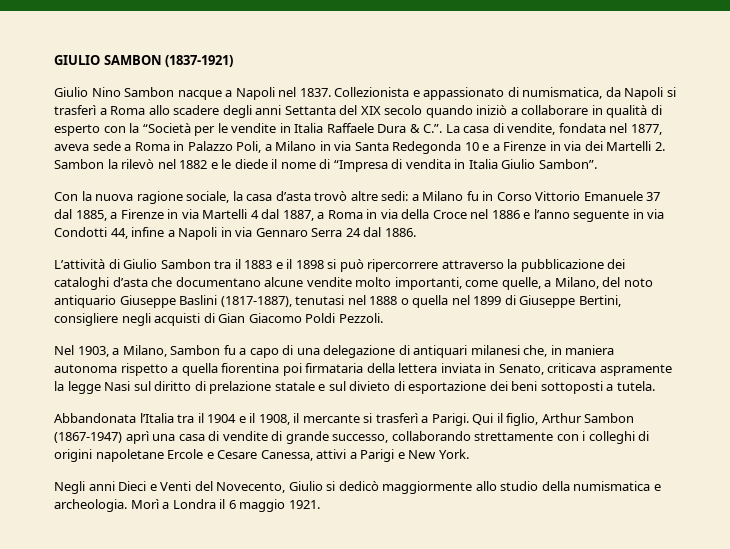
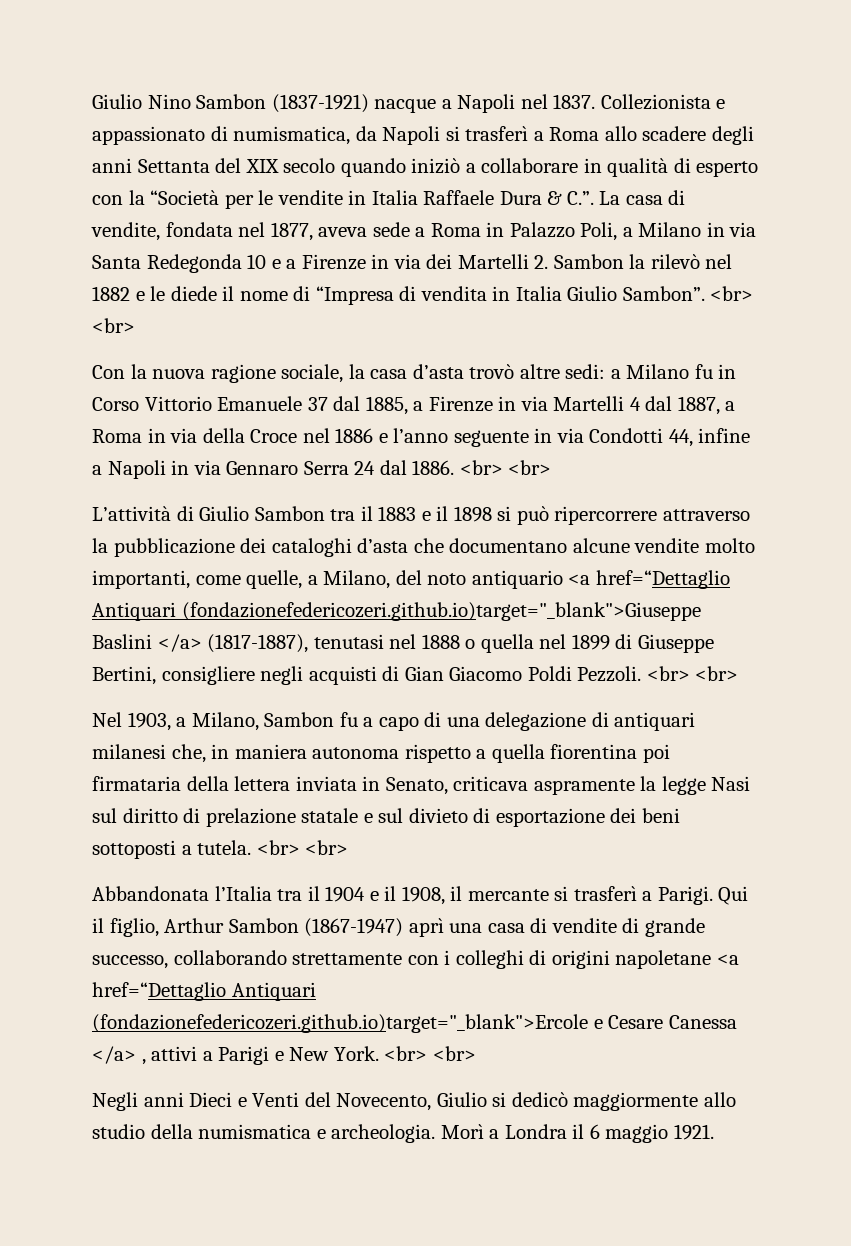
[54,55,234,67] GIULIO SAMBON (1837-1921) // -> (92, 101) none
(175, 92) none -> [271,94,369,113] (1837-1921)
(597, 164) none -> [710,286,754,301] [92,318,135,333] <br> <br>
(416, 232) none -> [459,460,552,475] <br> <br>
[119,295,218,308] Giuseppe Baslini -> [568,570,730,589] [92,602,701,621] [92,634,202,652] <a href=“Dettaglio Antiquari (fondazionefedericozeri.github.io)target="_blank">Giuseppe Baslini </a>
(383, 318) none -> [646,666,739,681] <br> <br>
(655, 386) none -> [256,840,349,855] <br> <br>
[167,449,313,461] Ercole e Cesare Canessa, -> [716,954,739,965] [92,982,316,1001] [92,1014,737,1033] [92,1046,146,1065] <a href=“Dettaglio Antiquari (fondazionefedericozeri.github.io)target="_blank">Ercole e Cesare Canessa </a> ,
(469, 454) none -> [384,1046,476,1061] <br> <br>

